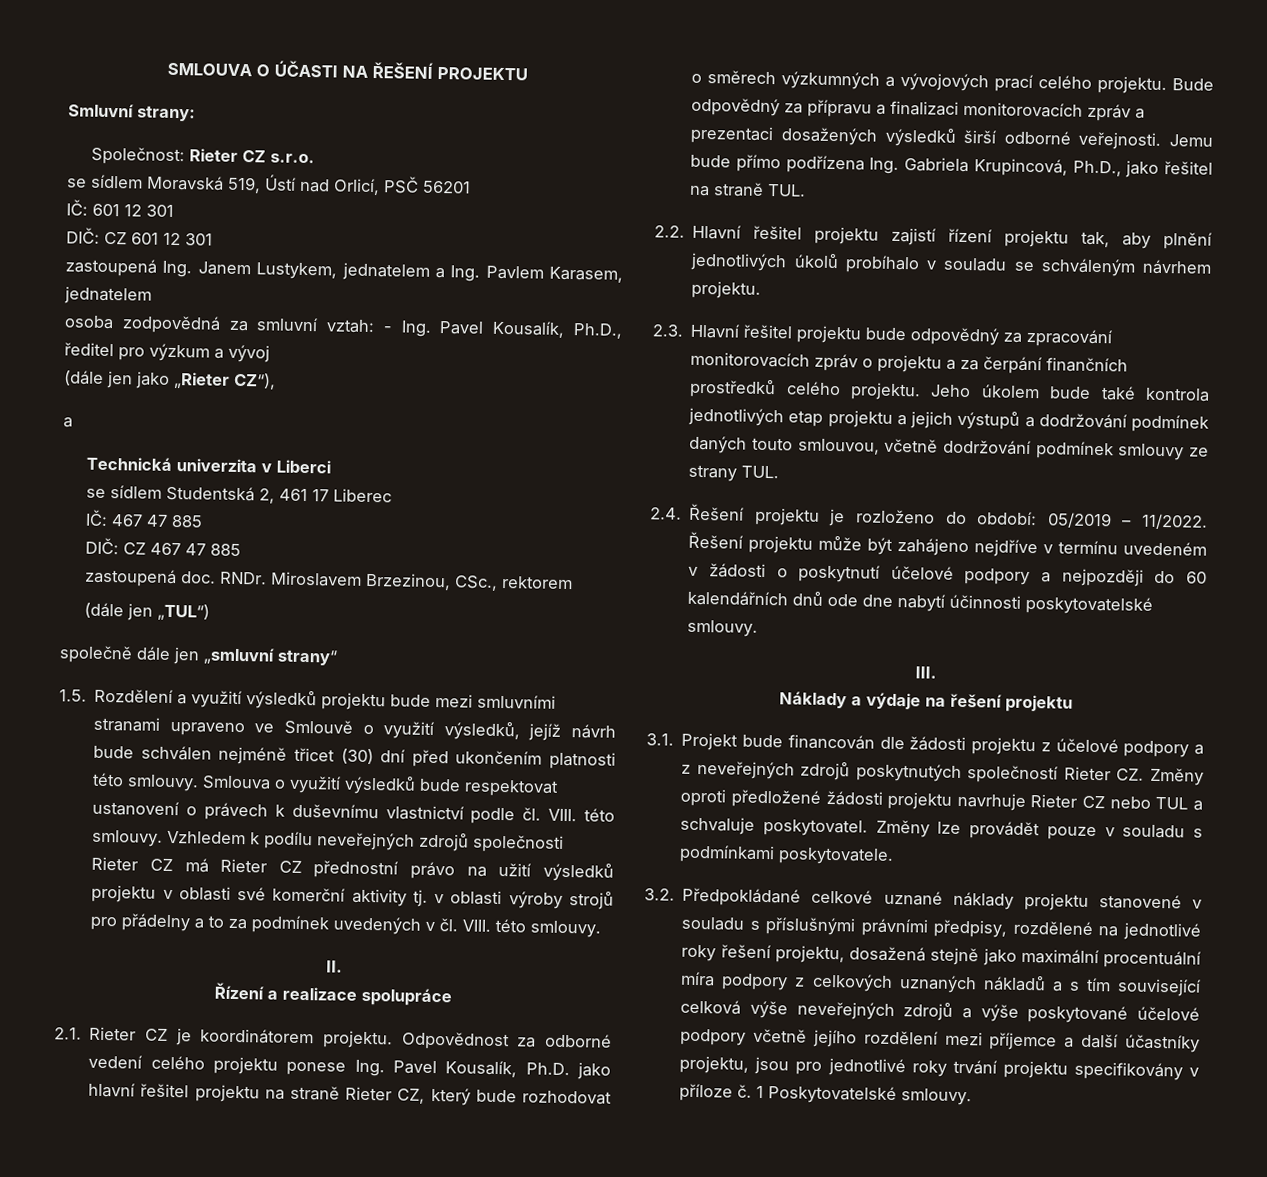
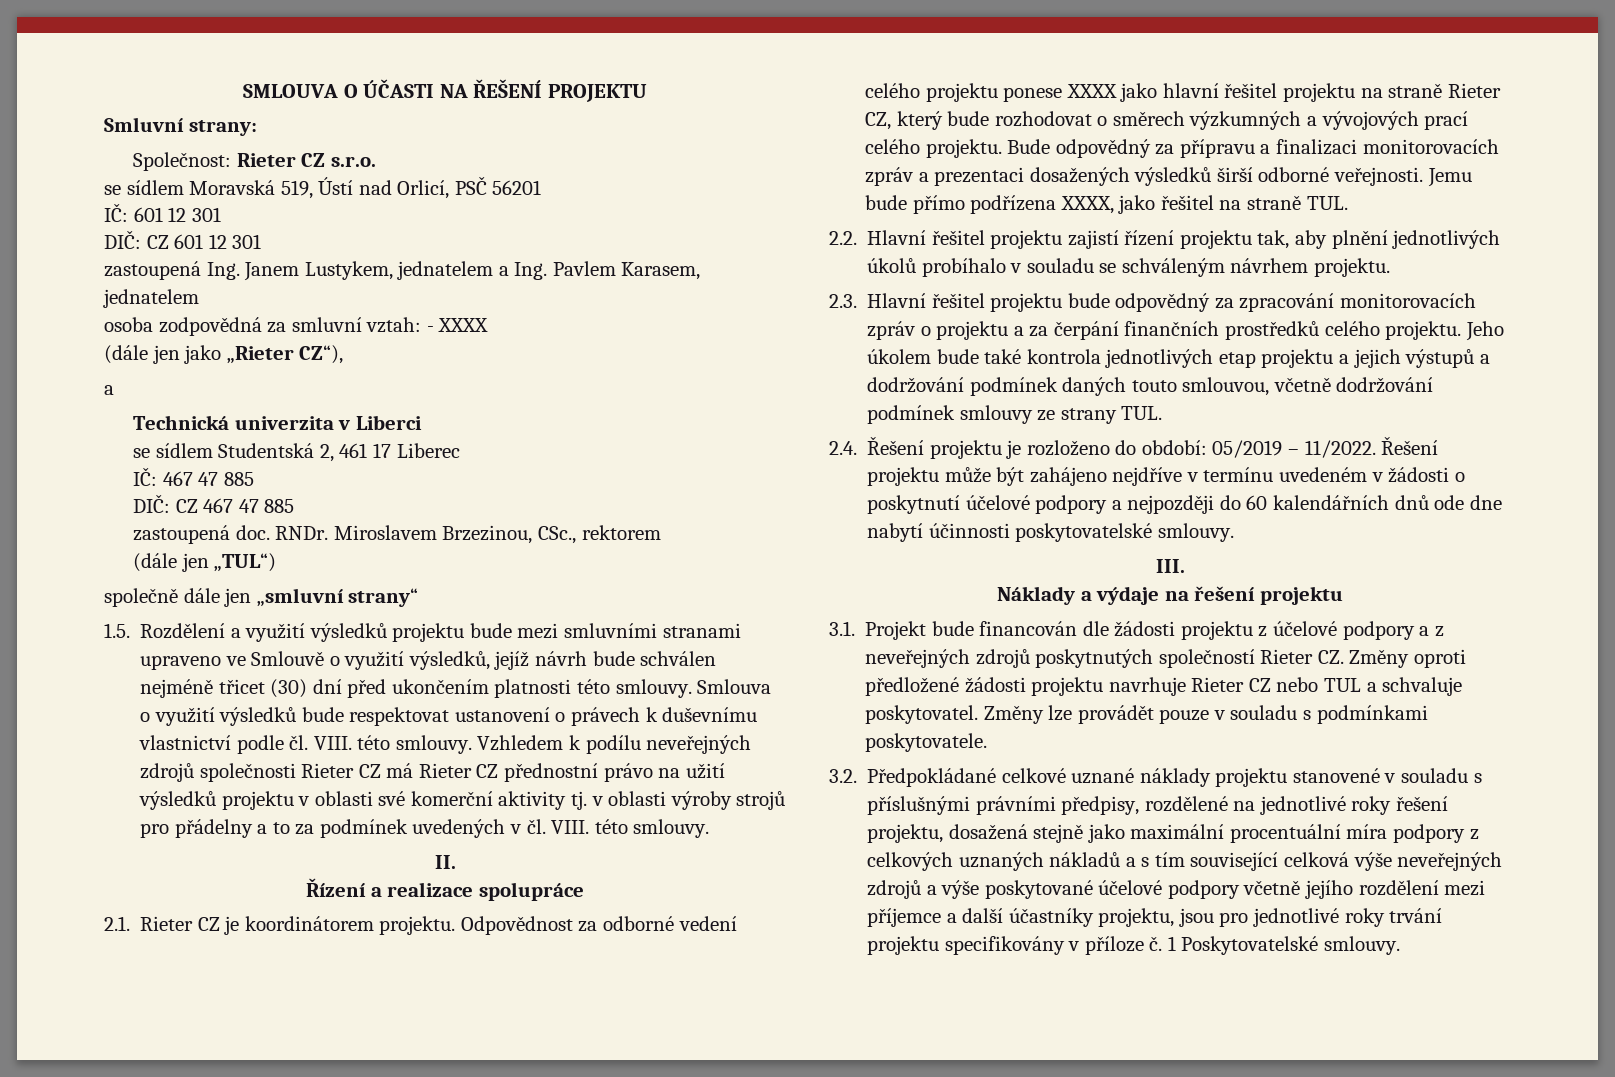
[400,320,623,339] [64,342,270,363] Ing. Pavel Kousalík, Ph.D., ředitel pro výzkum a vývoj -> [438,318,489,332] XXXX
[354,1059,570,1078] Ing. Pavel Kousalík, Ph.D. -> [1066,84,1117,98] XXXX
[869,157,1122,177] Ing. Gabriela Krupincová, Ph.D., -> [1060,196,1114,214] XXXX,

